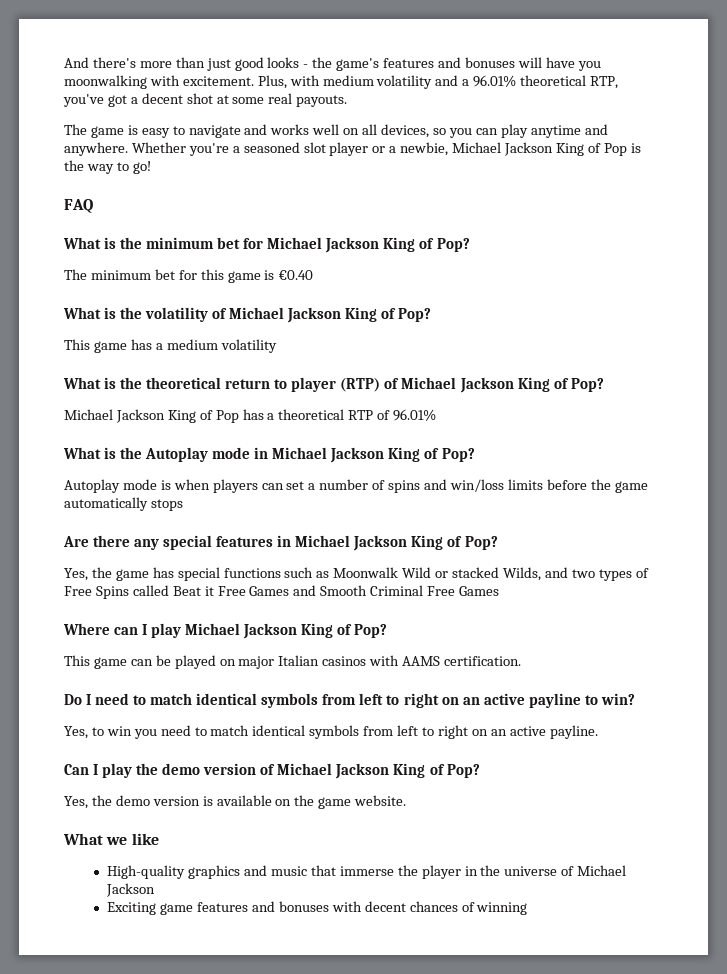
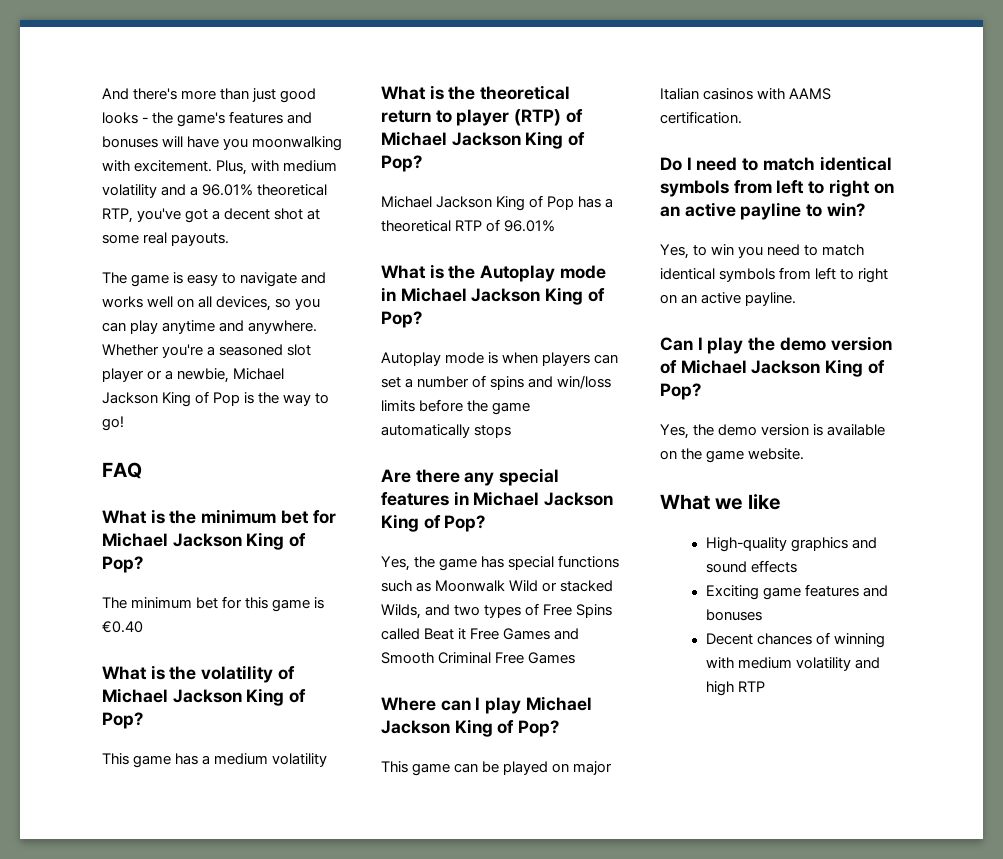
[270,865,627,879] [106,883,156,897] music that immerse the player in the universe of Michael Jackson -> [705,560,797,573] sound effects
[331,901,406,912] with decent -> [705,633,753,645] // Decent
(528, 908) none -> [705,657,880,671] [705,681,765,696] with medium volatility and high RTP

